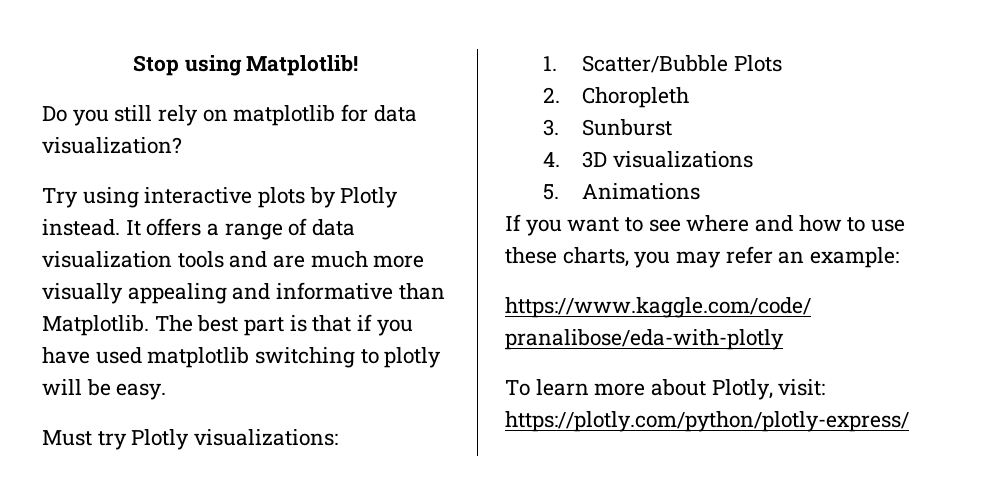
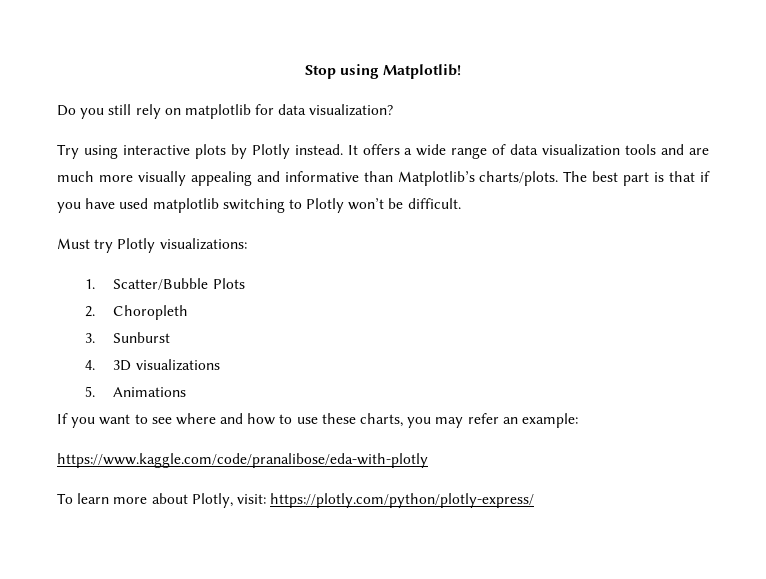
(220, 229) none -> [416,144,447,156] wide
[42,315,149,336] Matplotlib. -> [397,171,559,186] Matplotlib’s charts/plots.
[384,347,442,368] [42,379,167,400] plotly will be easy. -> [306,198,461,213] Plotly won’t be difficult.

